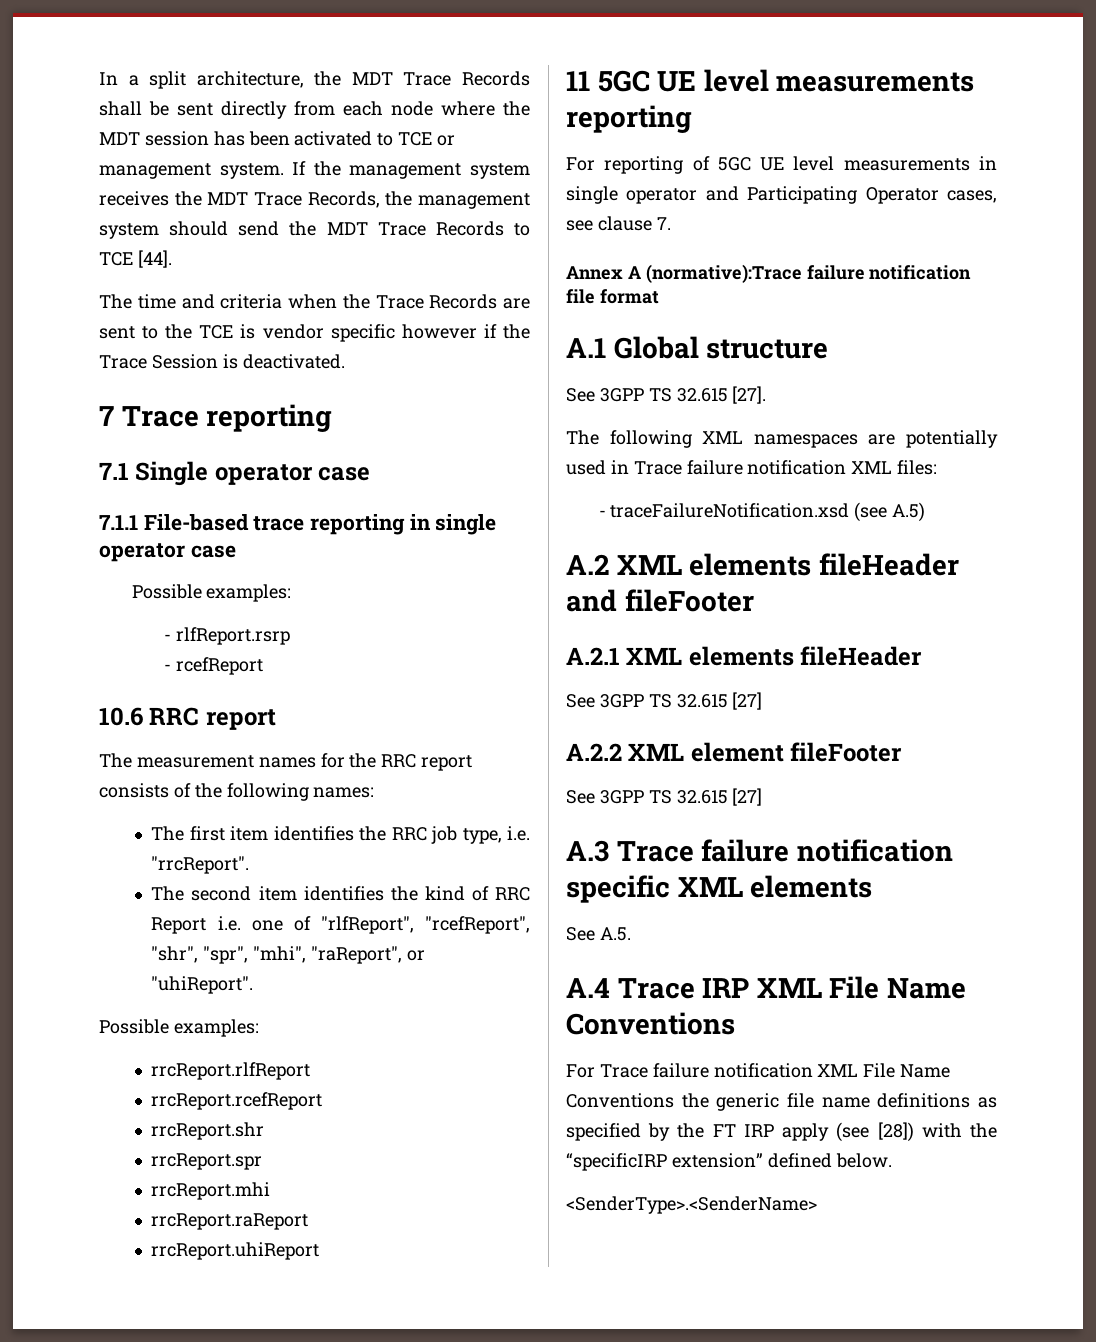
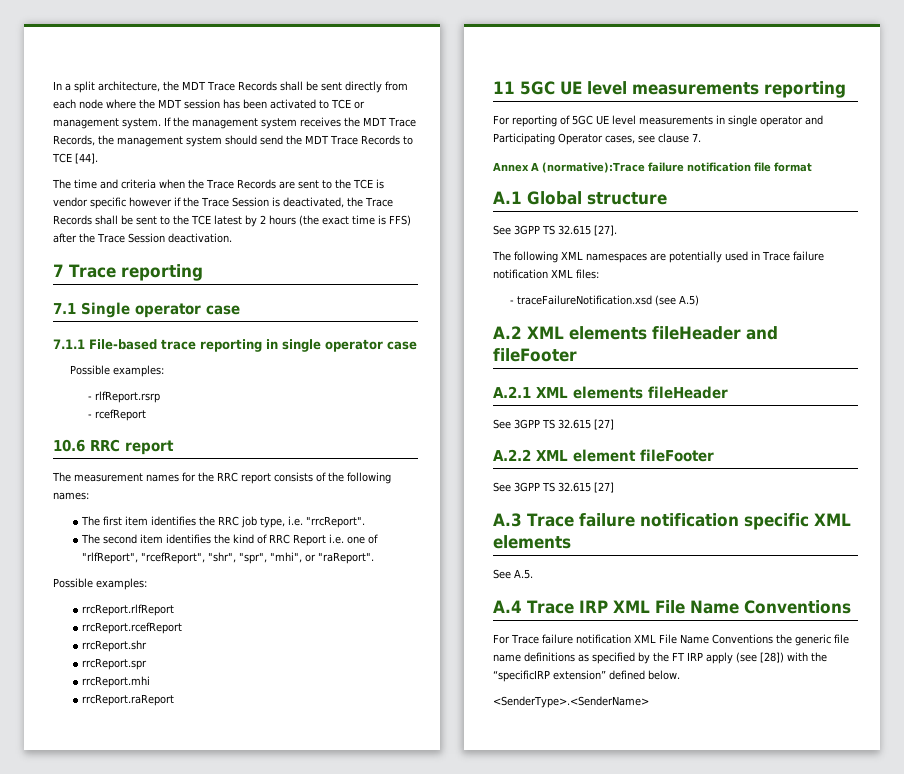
[242,354,345,369] deactivated. -> [282,197,393,208] [53,215,411,227] [53,233,232,243] deactivated, the Trace Records shall be sent to the TCE latest by 2 hours (the exact time is FFS) after the Trace Session deactivation.
[310,946,425,964] [151,976,254,994] "raReport", or "uhiReport". -> [305,552,375,564] or "raReport".
[151,1242,320,1260] // rrcReport.uhiReport -> (175, 700) none

